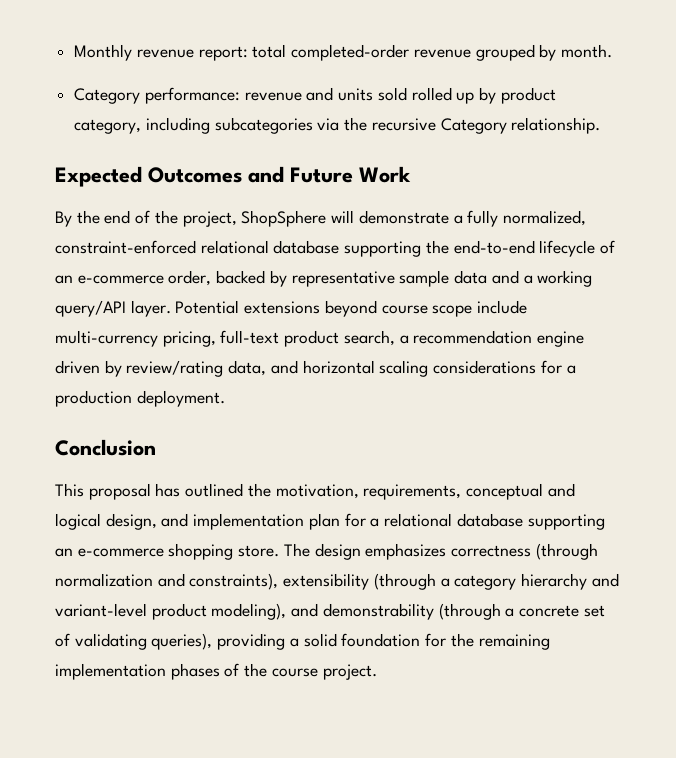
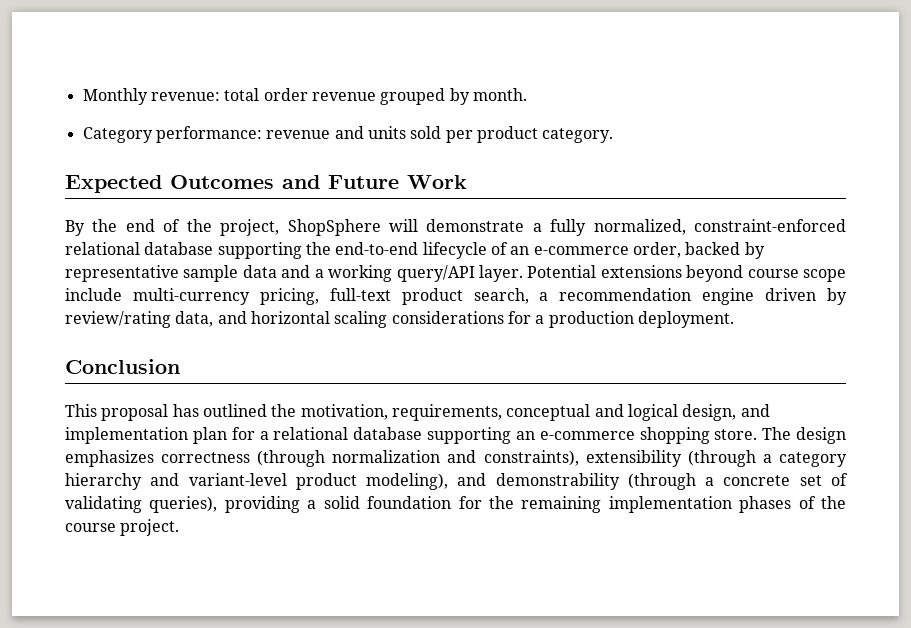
[136,44,410,61] revenue report: total completed-order -> [150,88,308,101] revenue: total order
[411,87,556,104] [74,117,601,134] rolled up by product category, including subcategories via the recursive Category relationship. -> [445,126,614,143] per product category.

